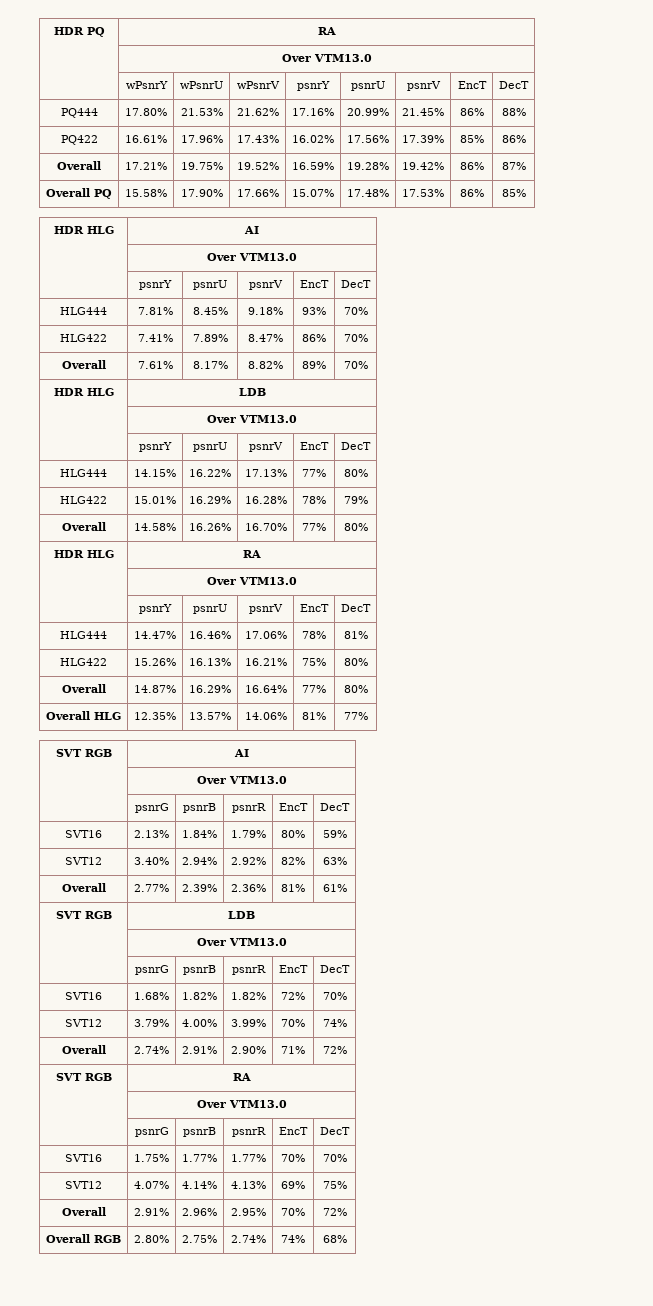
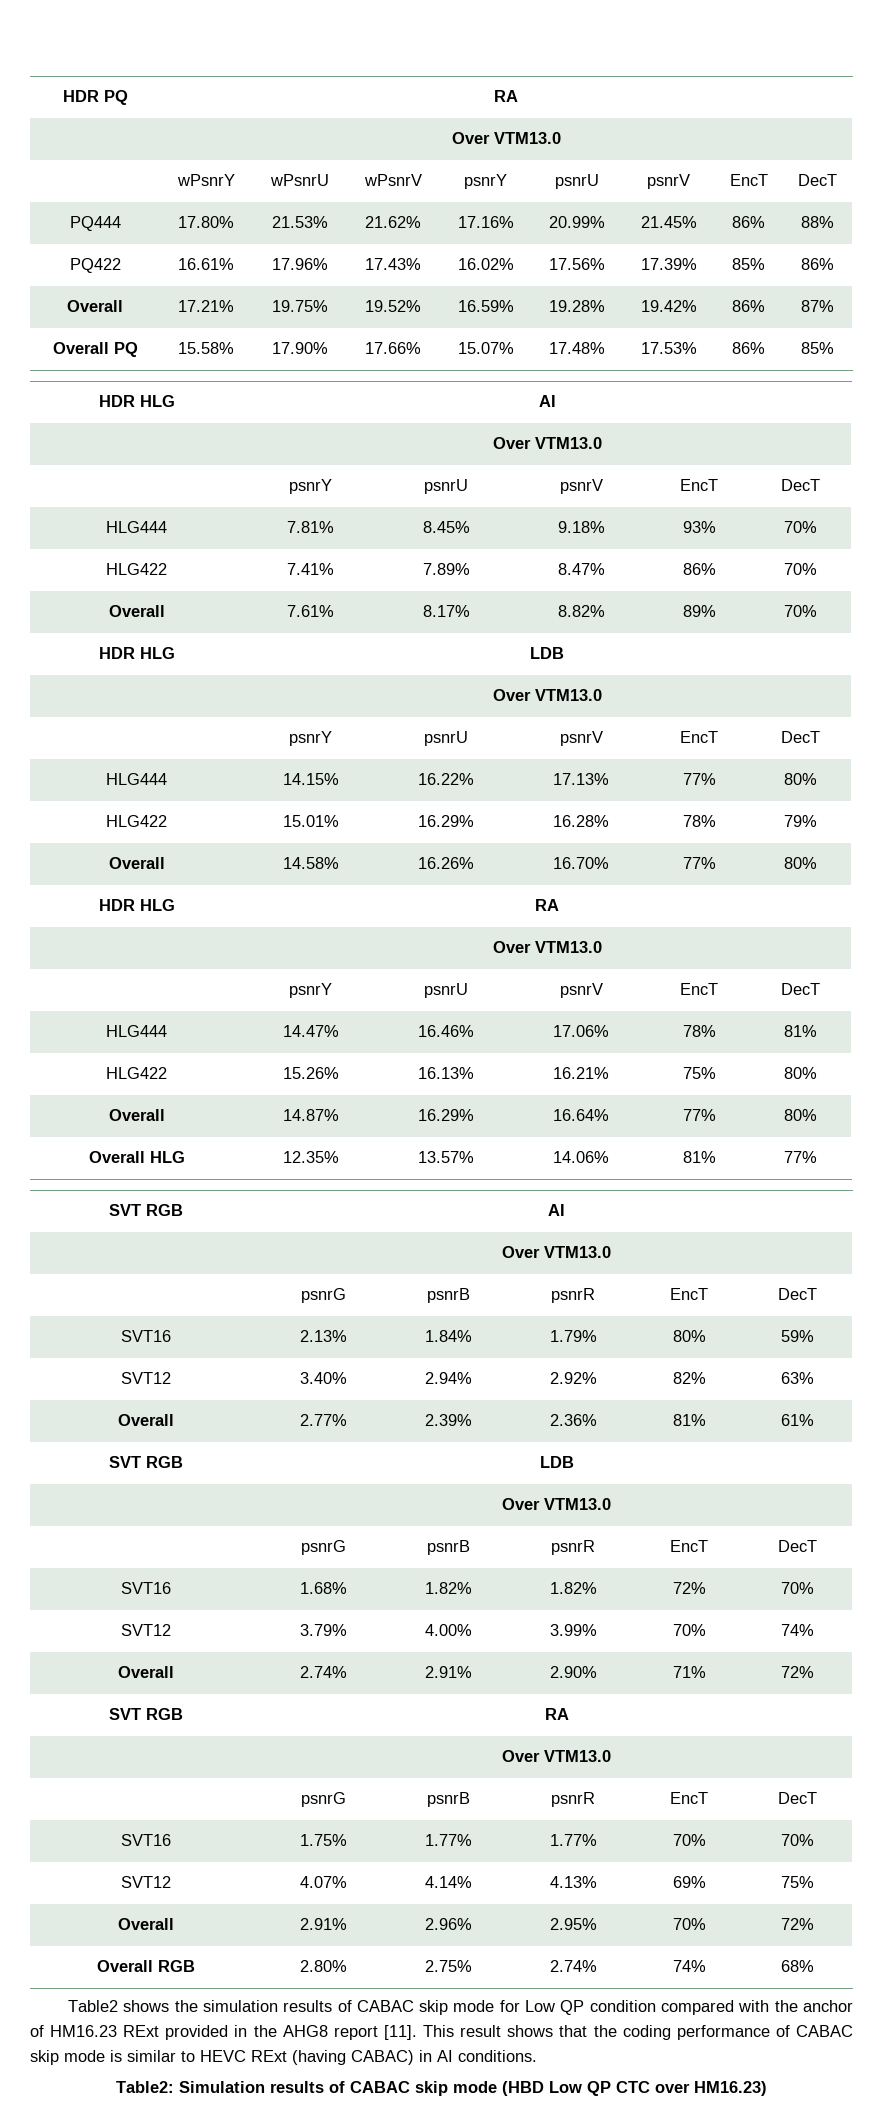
(347, 1239) none -> [67,2000,853,2015] [30,2025,854,2040] [30,2050,537,2065] [116,2081,767,2096] // Table2 shows the simulation results of CABAC skip mode for Low QP condition compared with the anchor of HM16.23 RExt provided in the AHG8 report [11]. This result shows that the coding performance of CABAC skip mode is similar to HEVC RExt (having CABAC) in AI conditions. // Table2: Simulation results of CABAC skip mode (HBD Low QP CTC over HM16.23)

